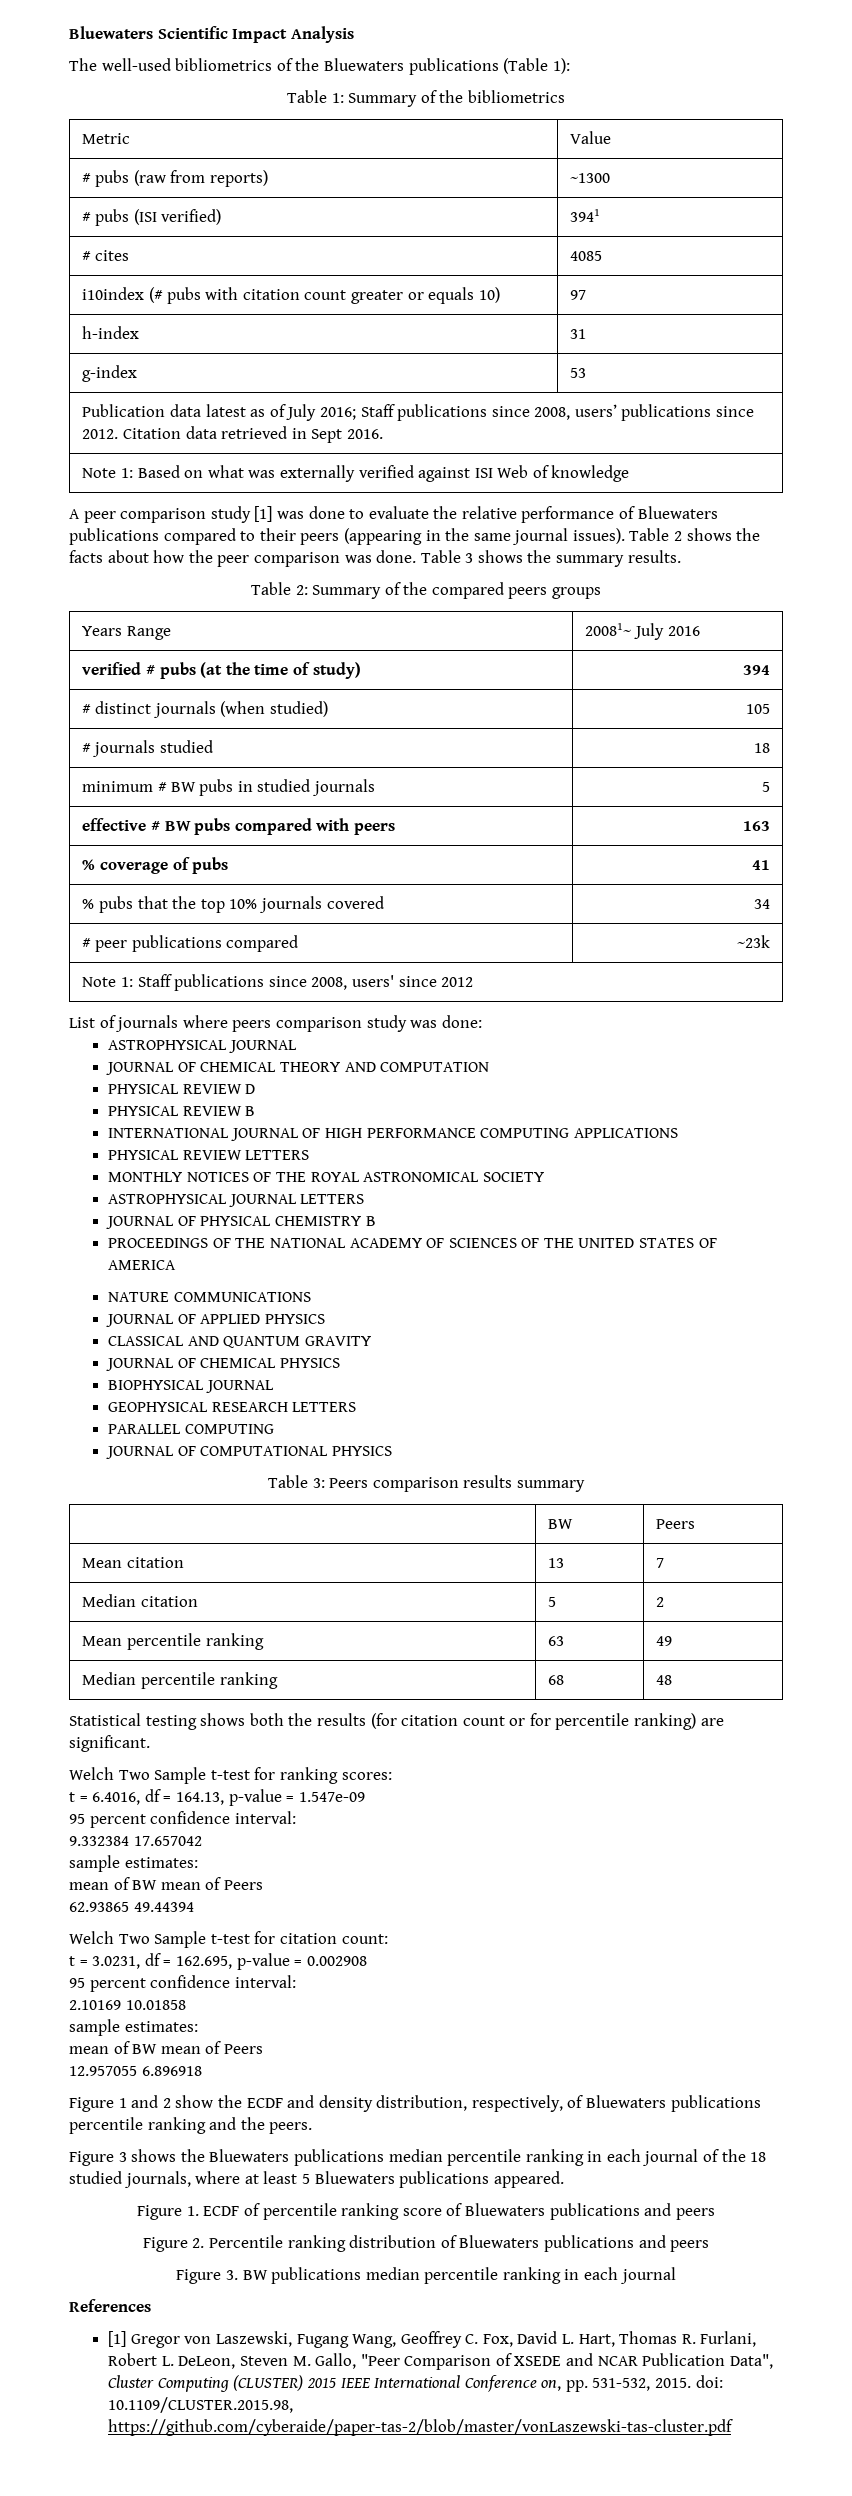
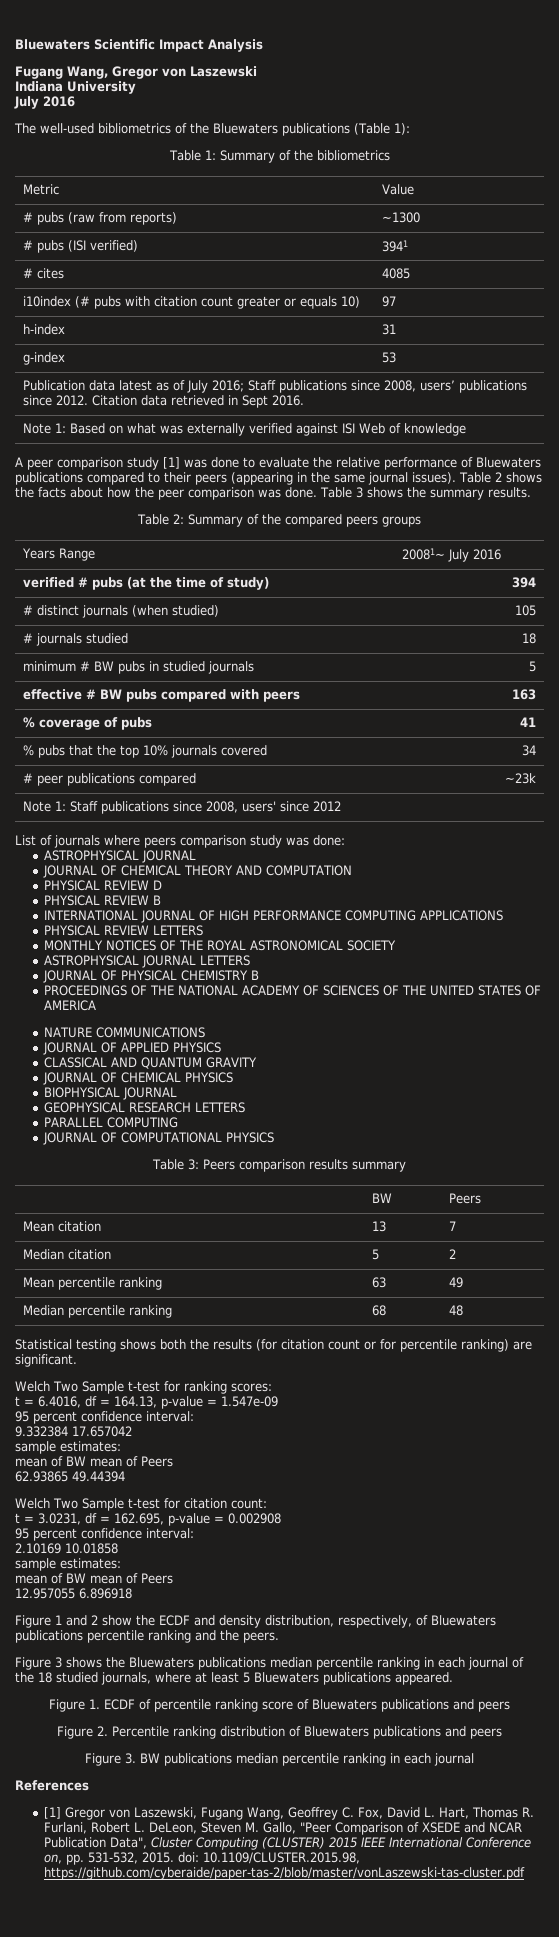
(354, 34) none -> [15,66,257,79] [15,81,136,94] [14,96,75,109] // Fugang Wang, Gregor von Laszewski // Indiana University // July 2016

